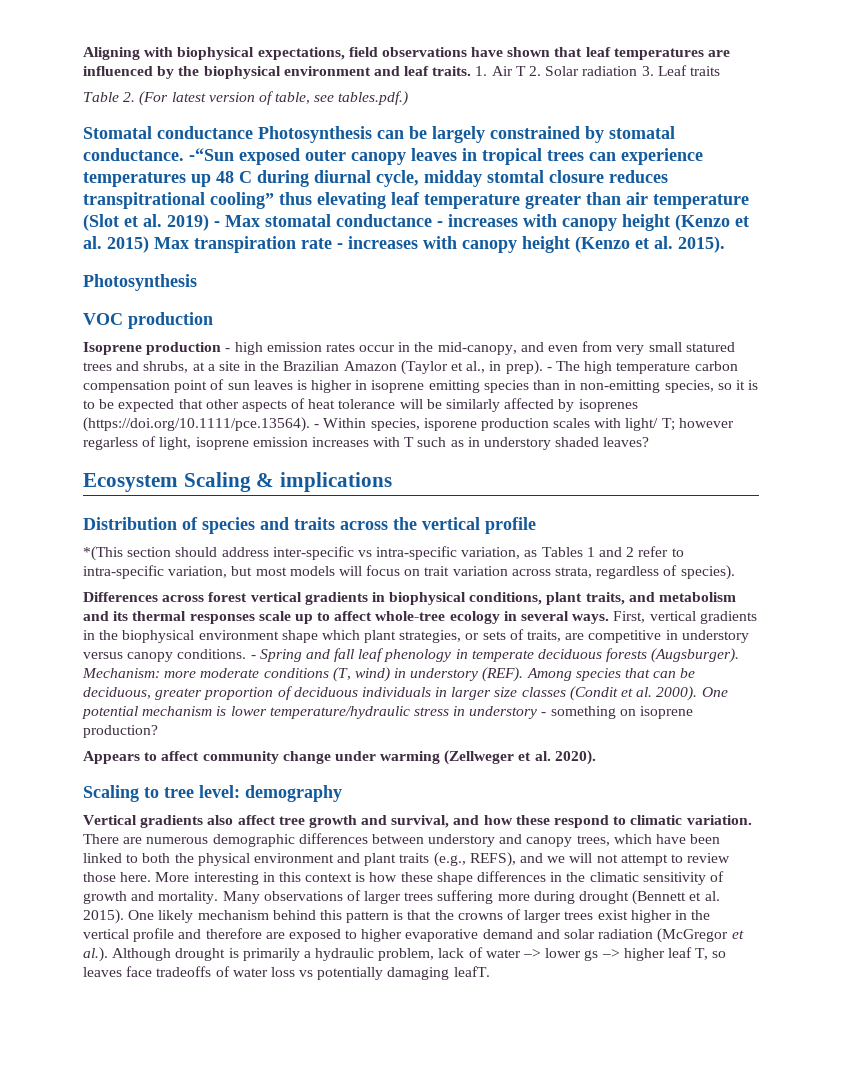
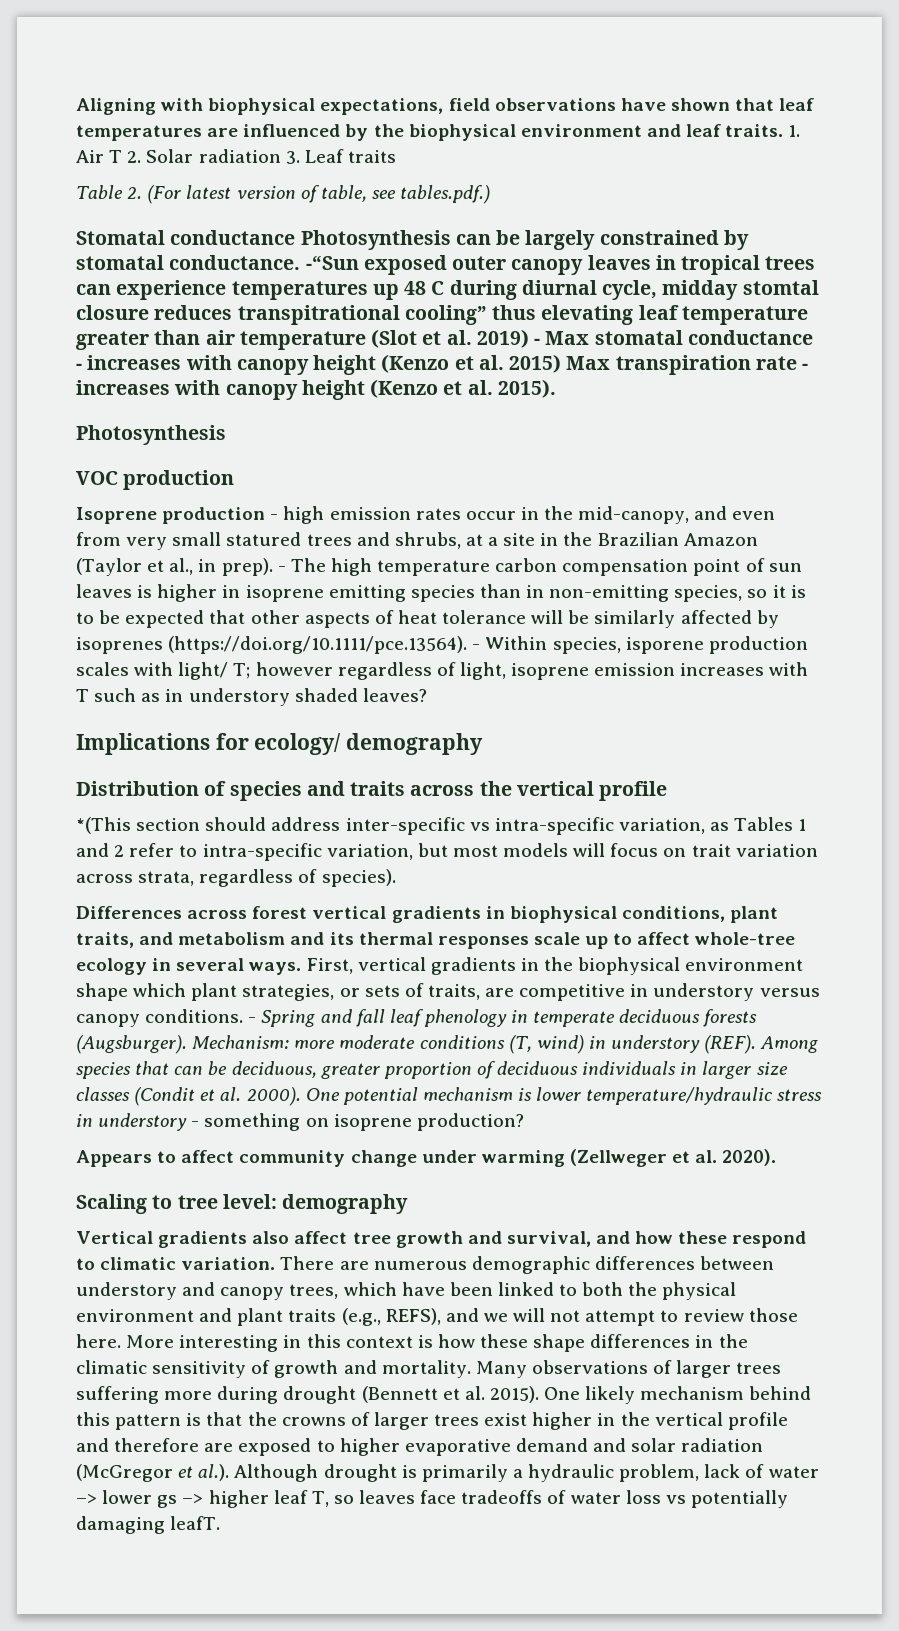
[83,437,138,450] regarless -> [337,662,432,680] regardless
[83,472,393,492] Ecosystem Scaling & implications -> [76,733,484,755] Implications for ecology/ demography

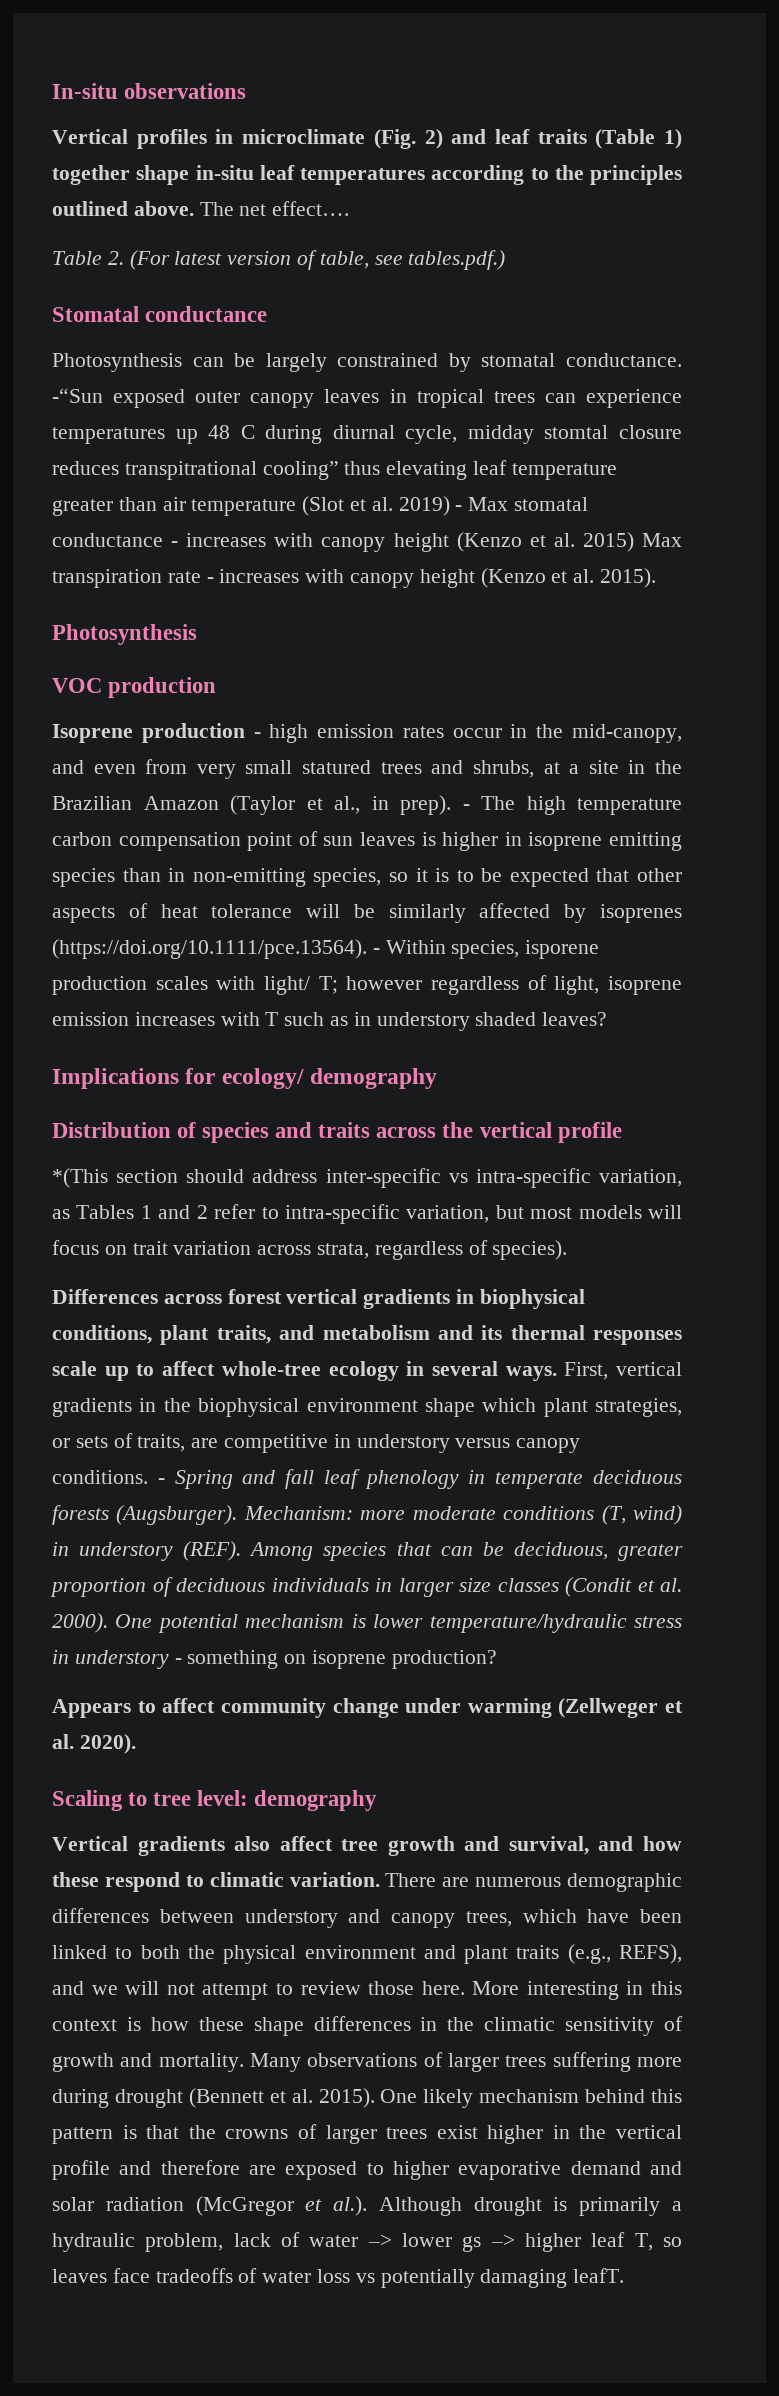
[76,98,815,115] [76,124,801,141] [76,149,396,164] Aligning with biophysical expectations, field observations have shown that leaf temperatures are influenced by the biophysical environment and leaf traits. 1. Air T 2. Solar radiation 3. Leaf traits -> [52,83,247,99] [52,129,682,149] [52,165,682,185] [52,201,350,216] In-situ observations // Vertical profiles in microclimate (Fig. 2) and leaf traits (Table 1) together shape in-situ leaf temperatures according to the principles outlined above. The net effect….
(296, 237) none -> (268, 314) //

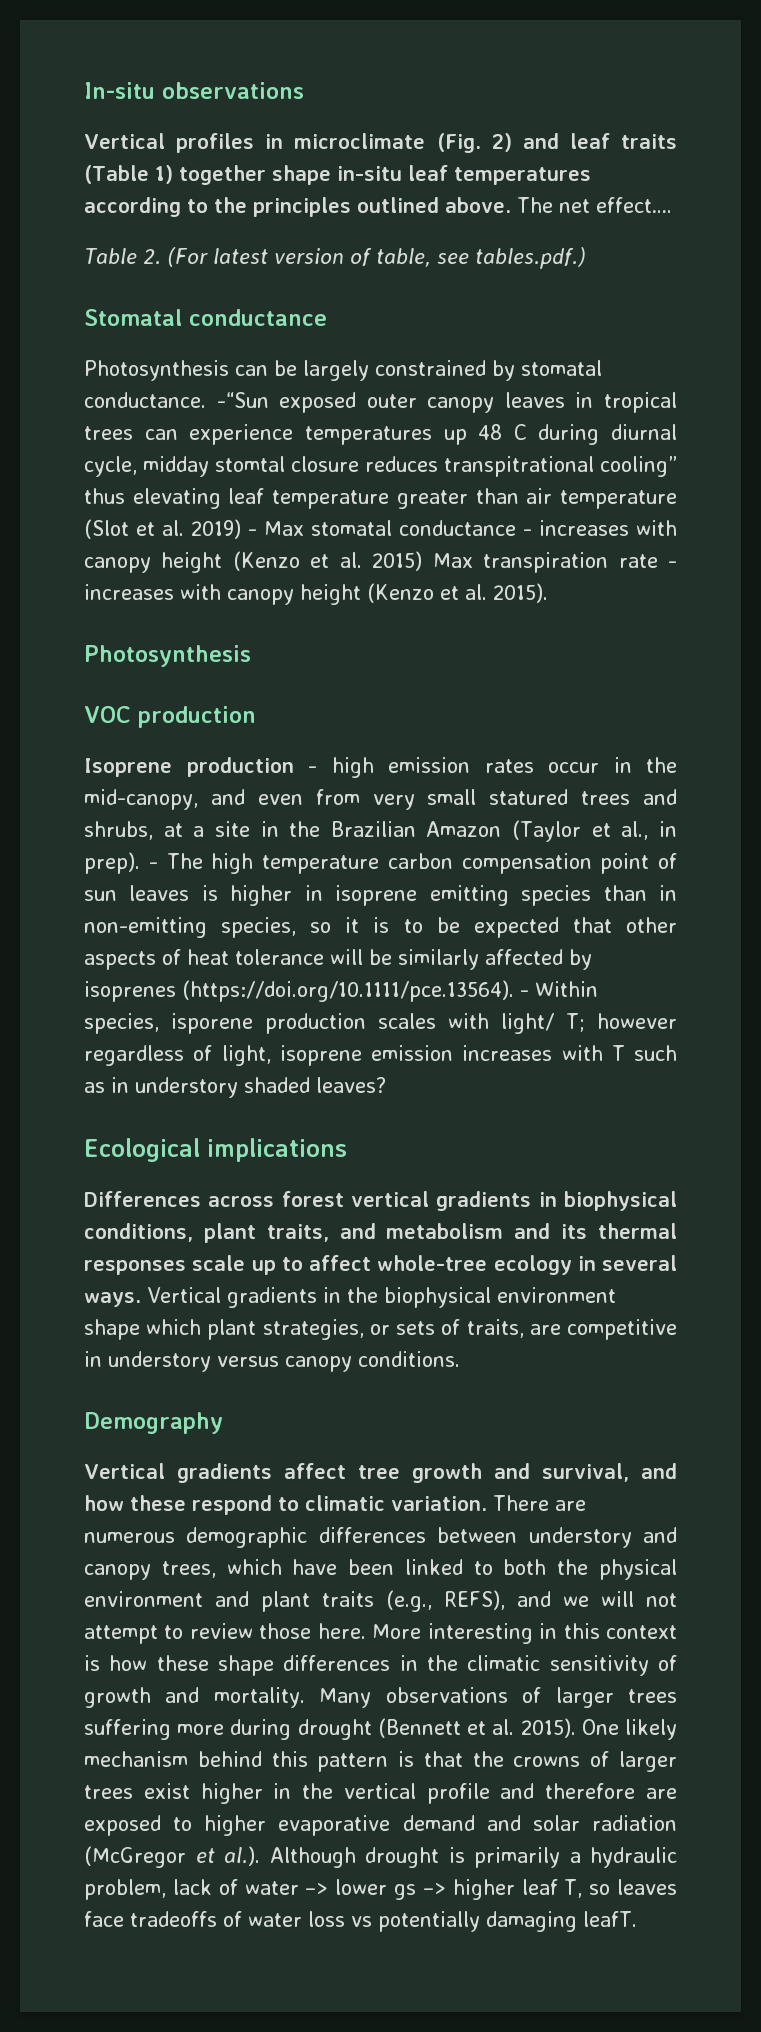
[52,1068,438,1089] [52,1122,622,1143] [52,1168,682,1188] [52,1204,682,1224] [52,1240,568,1260] Implications for ecology/ demography // Distribution of species and traits across the vertical profile // *(This section should address inter-specific vs intra-specific variation, as Tables 1 and 2 refer to intra-specific variation, but most models will focus on trait variation across strata, regardless of species). -> [84,1138,347,1162] Ecological implications
[564,1362,682,1380] First, vertical -> [147,1287,221,1303] Vertical
[157,1469,682,1489] [52,1505,683,1525] [52,1541,683,1561] [50,1577,682,1597] [52,1613,683,1633] [52,1650,497,1669] [52,1698,683,1718] [52,1734,136,1754] [52,1790,378,1811] [52,1836,271,1856] - Spring and fall leaf phenology in temperate deciduous forests (Augsburger). Mechanism: more moderate conditions (T, wind) in understory (REF). Among species that can be deciduous, greater proportion of deciduous individuals in larger size classes (Condit et al. 2000). One potential mechanism is lower temperature/hydraulic stress in understory - something on isoprene production? // Appears to affect community change under warming (Zellweger et al. 2020). // Scaling to tree level: demography // Vertical gradients also -> [84,1412,223,1434] [84,1463,272,1483] // Demography // Vertical gradients

